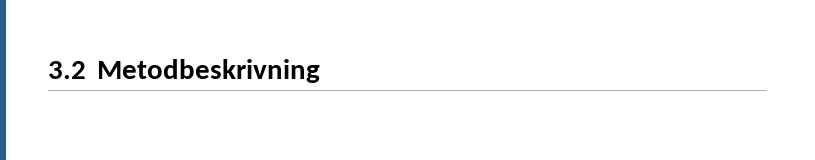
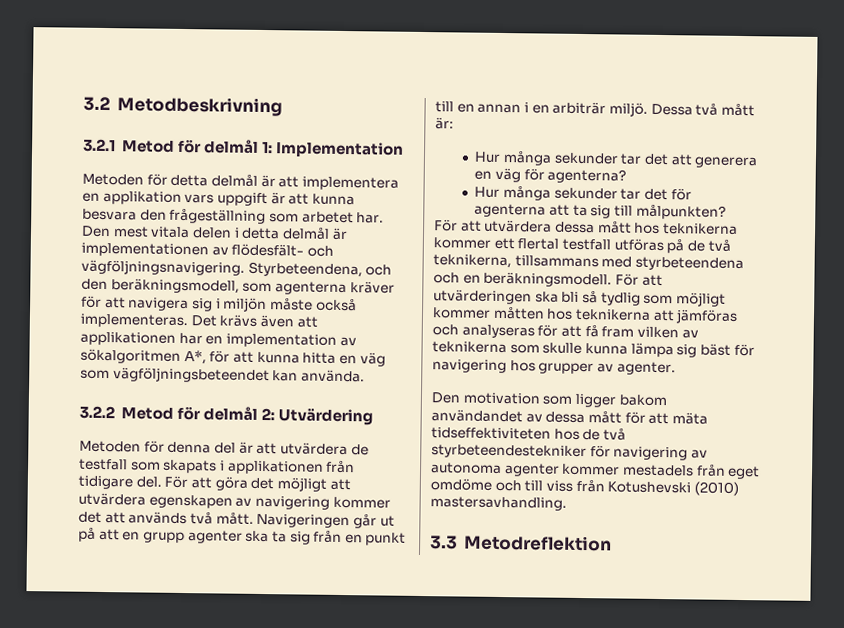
(320, 71) none -> [83,138,404,158] [82,173,399,191] [82,190,355,207] [82,207,385,225] [81,225,348,241] [81,242,334,258] [81,259,393,278] [81,278,395,296] [81,295,357,313] [80,313,318,329] [80,331,357,348] [80,348,386,367] [80,367,365,384] [79,405,373,426] [79,440,369,456] [79,458,356,475] [78,475,351,492] [78,492,391,510] [78,511,395,529] [78,526,407,546] [435,101,755,117] [435,117,454,130] [474,150,758,169] [474,167,627,184] [474,185,692,201] [474,203,726,220] [434,219,738,235] [433,237,731,254] [433,254,744,272] [433,271,663,288] [433,289,726,307] [432,305,739,324] [432,324,699,339] [432,341,755,358] [432,359,676,376] [431,392,668,408] [431,409,708,425] [431,427,626,441] [431,444,708,461] [431,462,761,480] [430,478,739,496] [430,496,567,511] [430,534,612,552] // 3.2.1 Metod för delmål 1: Implementation // Metoden för detta delmål är att implementera en applikation vars uppgift är att kunna besvara den frågeställning som arbetet har. Den mest vitala delen i detta delmål är implementationen av flödesfält- och vägföljningsnavigering. Styrbeteendena, och den beräkningsmodell, som agenterna kräver för att navigera sig i miljön måste också implementeras. Det krävs även att applikationen har en implementation av sökalgoritmen A*, för att kunna hitta en väg som vägföljningsbeteendet kan använda. // 3.2.2 Metod för delmål 2: Utvärdering // Metoden för denna del är att utvärdera de testfall som skapats i applikationen från tidigare del. För att göra det möjligt att utvärdera egenskapen av navigering kommer det att används två mått. Navigeringen går ut på att en grupp agenter ska ta sig från en punkt till en annan i en arbiträr miljö. Dessa två mått är: // Hur många sekunder tar det att generera en väg för agenterna? // Hur många sekunder tar det för agenterna att ta sig till målpunkten? // För att utvärdera dessa mått hos teknikerna kommer ett flertal testfall utföras på de två teknikerna, tillsammans med styrbeteendena och en beräkningsmodell. För att utvärderingen ska bli så tydlig som möjligt kommer måtten hos teknikerna att jämföras och analyseras för att få fram vilken av teknikerna som skulle kunna lämpa sig bäst för navigering hos grupper av agenter. // Den motivation som ligger bakom användandet av dessa mått för att mäta tidseffektiviteten hos de två styrbeteendestekniker för navigering av autonoma agenter kommer mestadels från eget omdöme och till viss från Kotushevski (2010) mastersavhandling. // 3.3 Metodreflektion

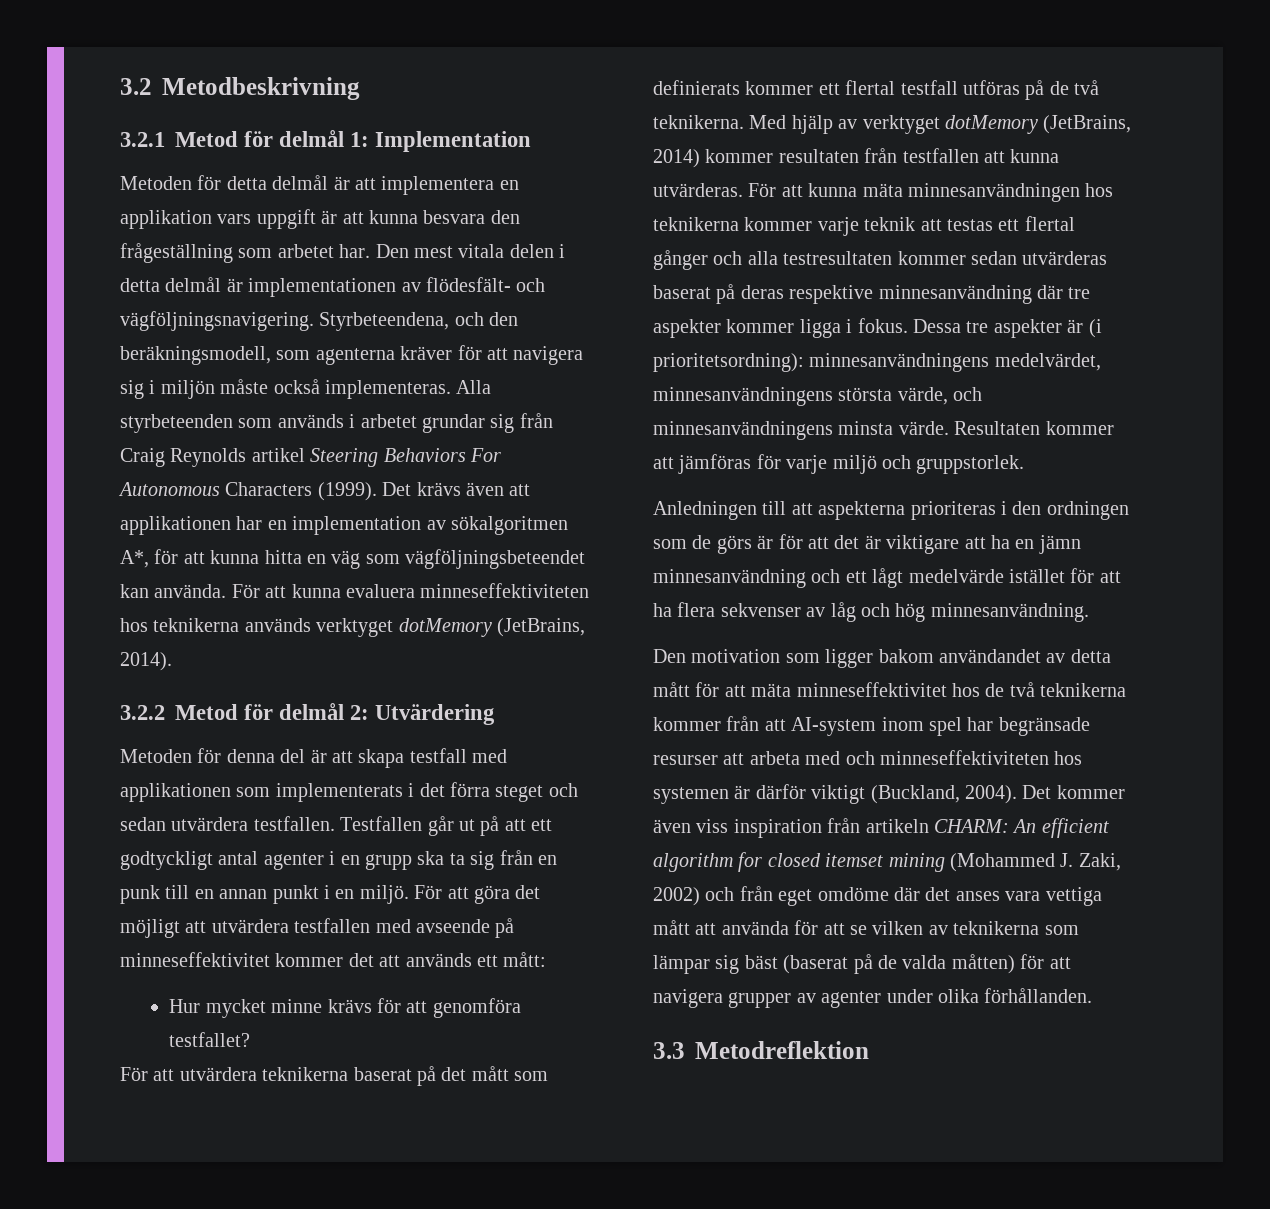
(188, 321) none -> [456,380,492,394] [120,413,553,433] [120,448,501,467] [118,482,377,501] Alla styrbeteenden som används i arbetet grundar sig från Craig Reynolds artikel Steering Behaviors For Autonomous Characters (1999).
(365, 376) none -> [231,583,590,598] [120,618,585,637] [120,652,172,671] För att kunna evaluera minneseffektiviteten hos teknikerna används verktyget dotMemory (JetBrains, 2014).
[279,442,369,456] [79,458,356,475] [78,475,162,490] utvärdera de testfall som skapats i applikationen från tidigare del. -> [358,748,508,768] [120,782,578,802] [120,816,553,836] [120,850,557,870] [120,885,409,904] skapa testfall med applikationen som implementerats i det förra steget och sedan utvärdera testfallen. Testfallen går ut på att ett godtyckligt antal agenter i en grupp ska ta sig från en punk till en annan punkt i en miljö.
[148,494,391,510] [78,511,395,529] [78,526,407,546] [435,101,755,117] [435,117,454,130] [474,150,758,169] [474,167,627,184] [474,185,692,201] [474,203,726,220] [434,219,738,235] egenskapen av navigering kommer det att används två mått. Navigeringen går ut på att en grupp agenter ska ta sig från en punkt till en annan i en arbiträr miljö. Dessa två mått är: // Hur många sekunder tar det att generera en väg för agenterna? // Hur många sekunder tar det för agenterna att ta sig till målpunkten? // För att utvärdera dessa mått hos teknikerna -> [294,918,515,938] [120,952,547,967] [169,998,521,1018] [169,1032,251,1047] [120,1066,549,1086] [653,80,740,95] testfallen med avseende på minneseffektivitet kommer det att används ett mått: // Hur mycket minne krävs för att genomföra testfallet? // För att utvärdera teknikerna baserat på det mått som definierats
[433,254,744,272] [433,271,663,288] [433,289,726,307] [432,305,739,324] [432,324,699,339] [432,341,755,358] [432,359,676,376] teknikerna, tillsammans med styrbeteendena och en beräkningsmodell. För att utvärderingen ska bli så tydlig som möjligt kommer måtten hos teknikerna att jämföras och analyseras för att få fram vilken av teknikerna som skulle kunna lämpa sig bäst för navigering hos grupper av agenter. -> [653,115,1132,134] [653,148,1060,168] [653,183,1114,202] [653,216,1075,236] [653,250,1108,270] [653,284,1091,304] [653,318,1102,338] [653,353,1101,372] [653,387,983,406] [653,421,1114,440] [653,454,1025,474] [653,501,1129,520] [653,534,1081,554] [653,568,1121,588] [653,602,1089,622] teknikerna. Med hjälp av verktyget dotMemory (JetBrains, 2014) kommer resultaten från testfallen att kunna utvärderas. För att kunna mäta minnesanvändningen hos teknikerna kommer varje teknik att testas ett flertal gånger och alla testresultaten kommer sedan utvärderas baserat på deras respektive minnesanvändning där tre aspekter kommer ligga i fokus. Dessa tre aspekter är (i prioritetsordning): minnesanvändningens medelvärdet, minnesanvändningens största värde, och minnesanvändningens minsta värde. Resultaten kommer att jämföras för varje miljö och gruppstorlek. // Anledningen till att aspekterna prioriteras i den ordningen som de görs är för att det är viktigare att ha en jämn minnesanvändning och ett lågt medelvärde istället för att ha flera sekvenser av låg och hög minnesanvändning.
[545,411,586,424] dessa -> [1070,649,1111,663] detta
[431,427,551,440] tidseffektiviteten -> [796,682,947,697] minneseffektivitet
[431,444,708,461] [431,462,761,480] [430,478,739,496] [430,496,567,511] styrbeteendestekniker för navigering av autonoma agenter kommer mestadels från eget omdöme och till viss från Kotushevski (2010) mastersavhandling. -> [1040,683,1127,697] [653,716,1090,736] [653,750,1083,765] [653,784,1125,804] [653,818,1109,838] [653,852,1121,872] [653,886,1102,906] [653,920,1079,935] [653,954,1071,974] [653,988,1093,1008] teknikerna kommer från att AI-system inom spel har begränsade resurser att arbeta med och minneseffektiviteten hos systemen är därför viktigt (Buckland, 2004). Det kommer även viss inspiration från artikeln CHARM: An efficient algorithm for closed itemset mining (Mohammed J. Zaki, 2002) och från eget omdöme där det anses vara vettiga mått att använda för att se vilken av teknikerna som lämpar sig bäst (baserat på de valda måtten) för att navigera grupper av agenter under olika förhållanden.

